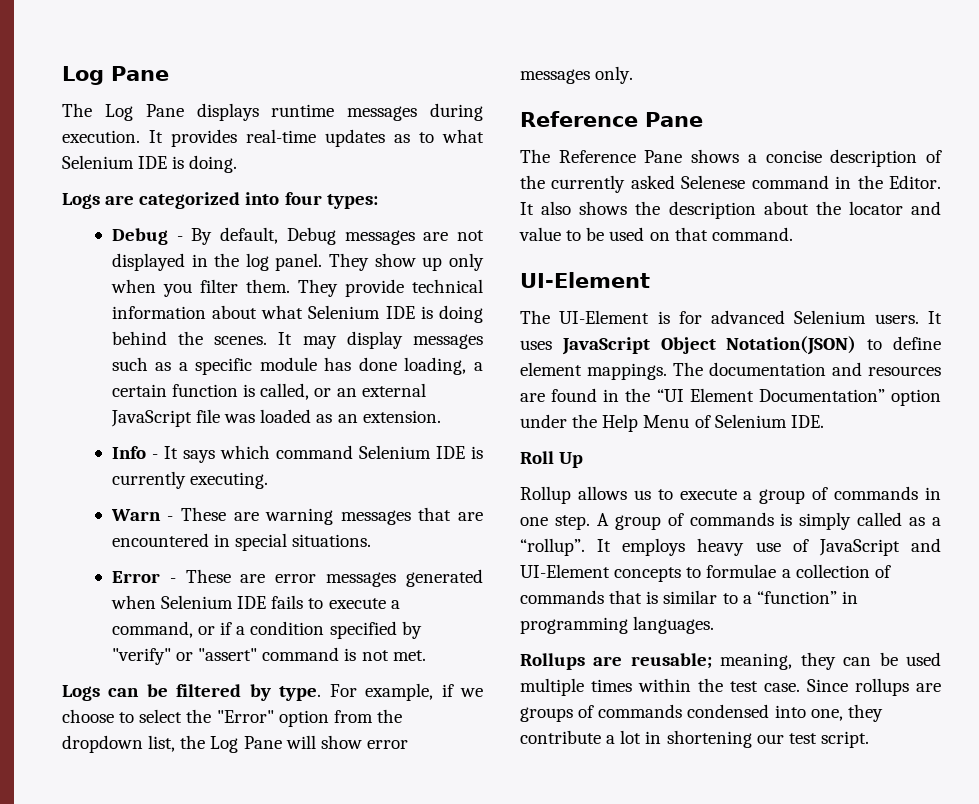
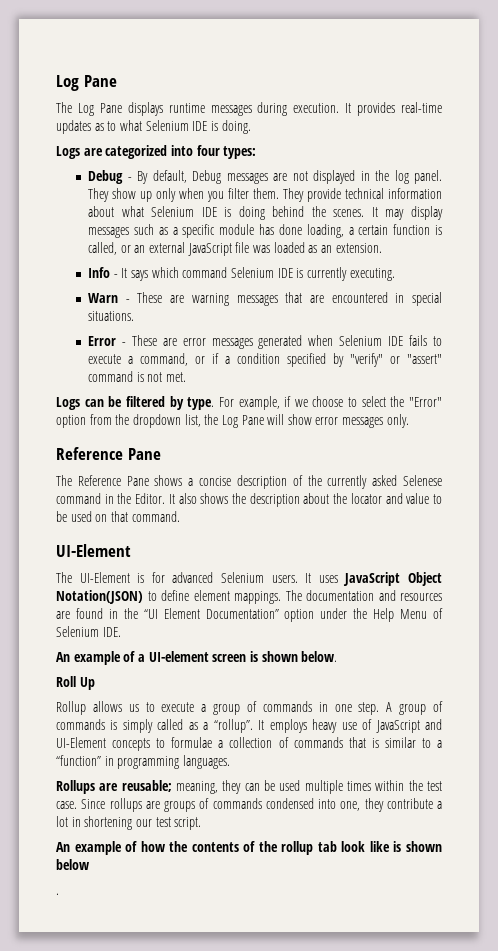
(824, 421) none -> [56,651,338,665] // An example of a UI-element screen is shown below.
(869, 739) none -> [56,841,443,855] [56,859,89,870] [56,893,59,895] // An example of how the contents of the rollup tab look like is shown below // .

